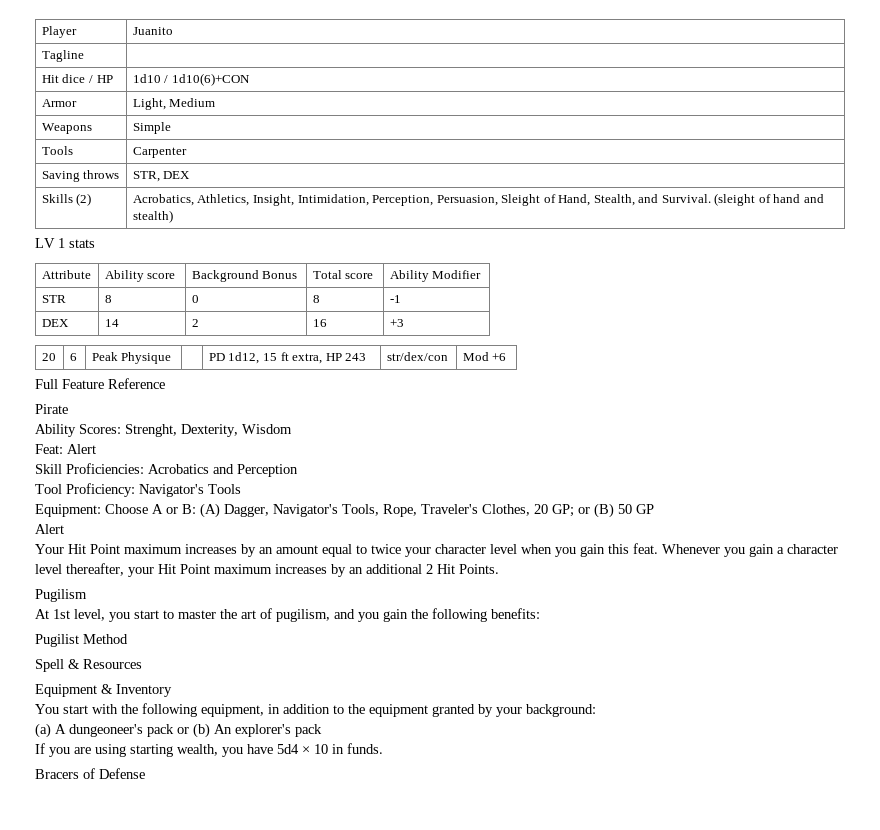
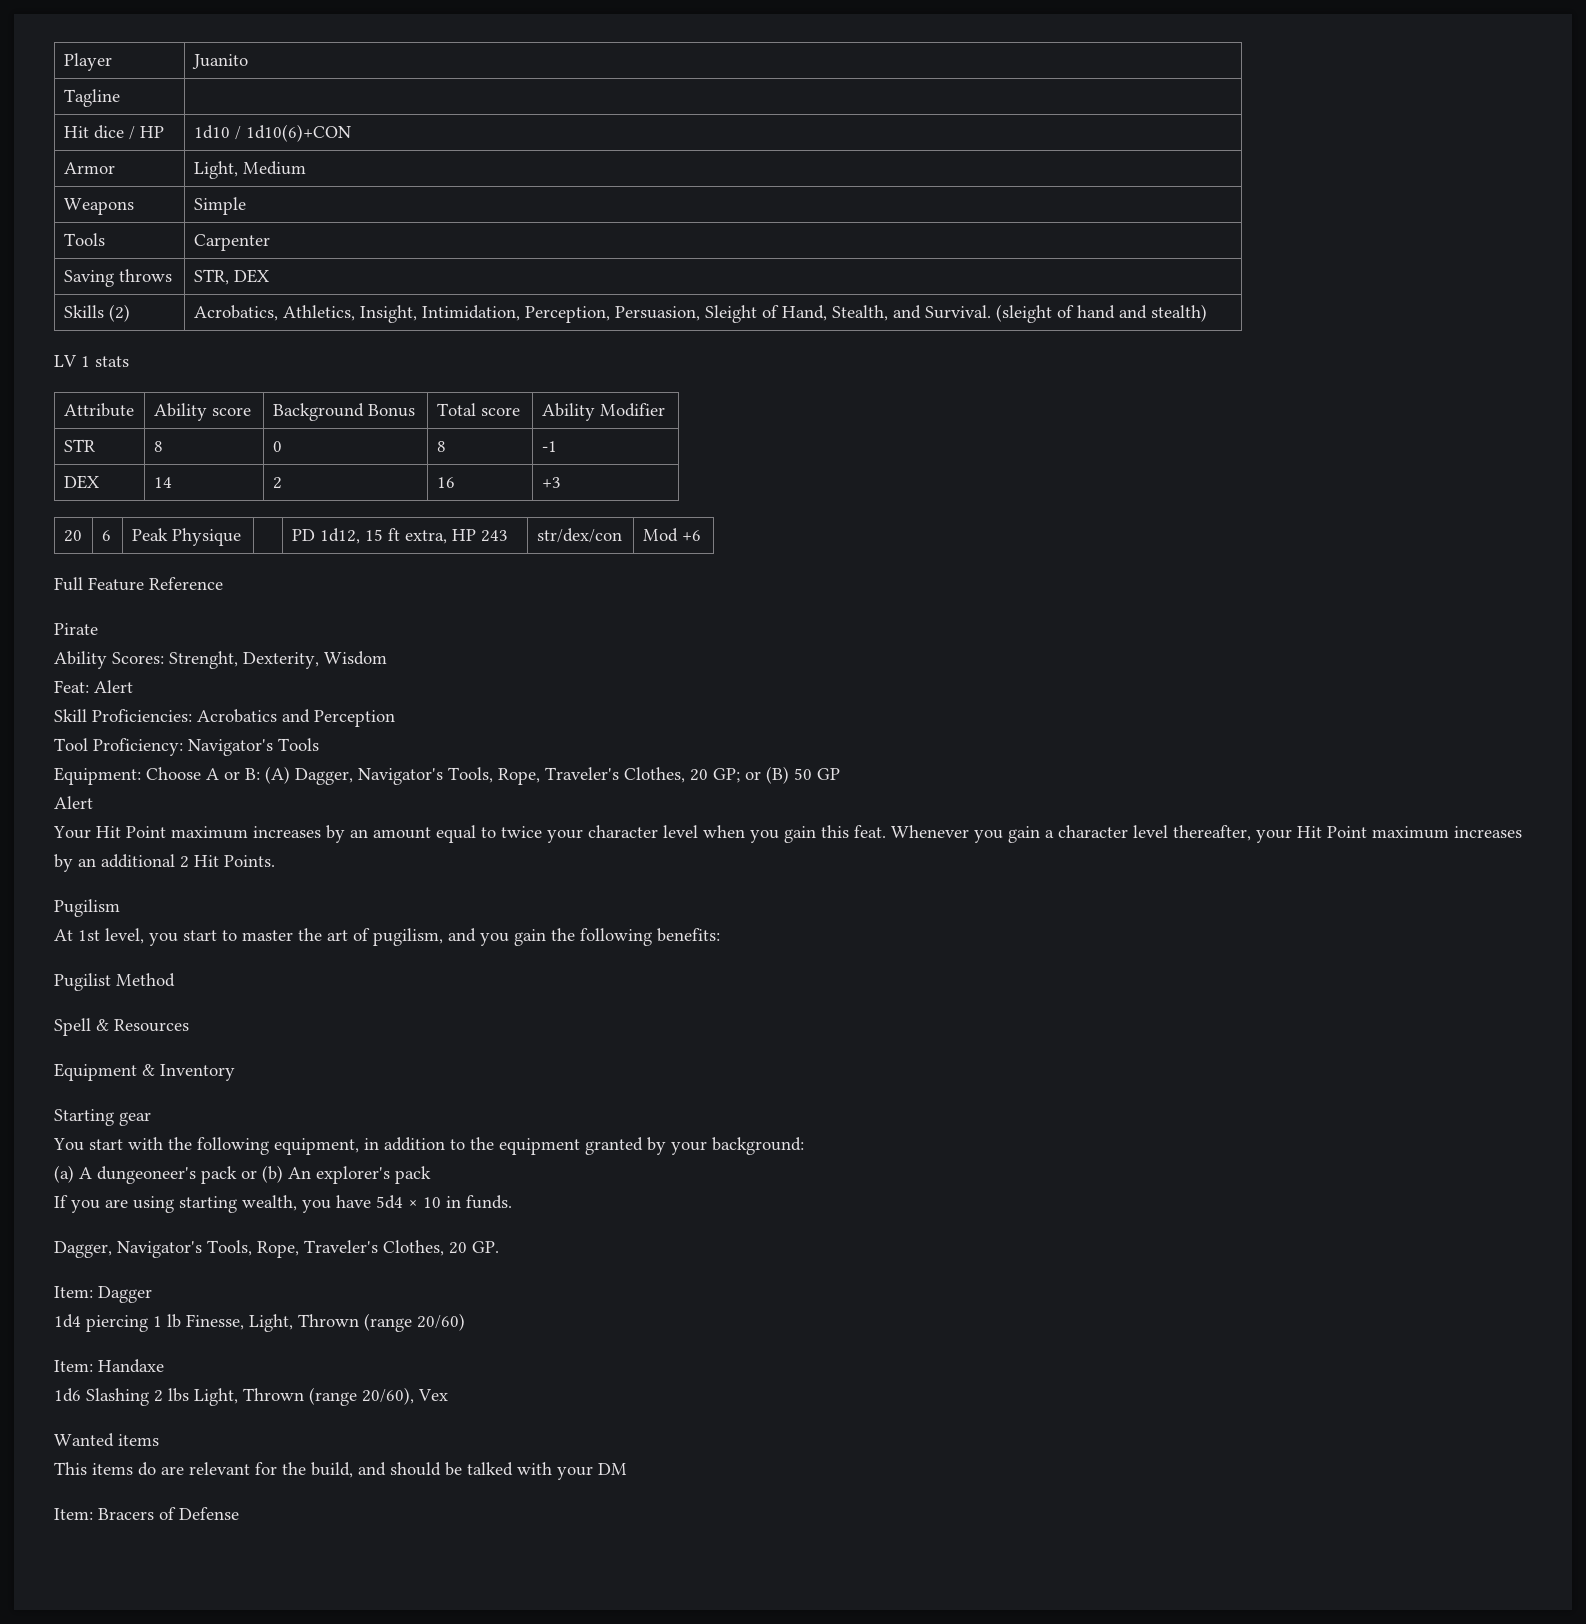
(172, 690) none -> [54,1109,151,1126] // Starting gear
(383, 748) none -> [54,1240,499,1258] [54,1286,152,1303] [54,1313,465,1332] [54,1359,164,1373] [54,1387,448,1406] [54,1433,159,1447] [54,1462,627,1480] [54,1508,93,1520] Dagger, Navigator's Tools, Rope, Traveler's Clothes, 20 GP. // Item: Dagger // 1d4 piercing 1 lb Finesse, Light, Thrown (range 20/60) // Item: Handaxe // 1d6 Slashing 2 lbs Light, Thrown (range 20/60), Vex // Wanted items // This items do are relevant for the build, and should be talked with your DM // Item:

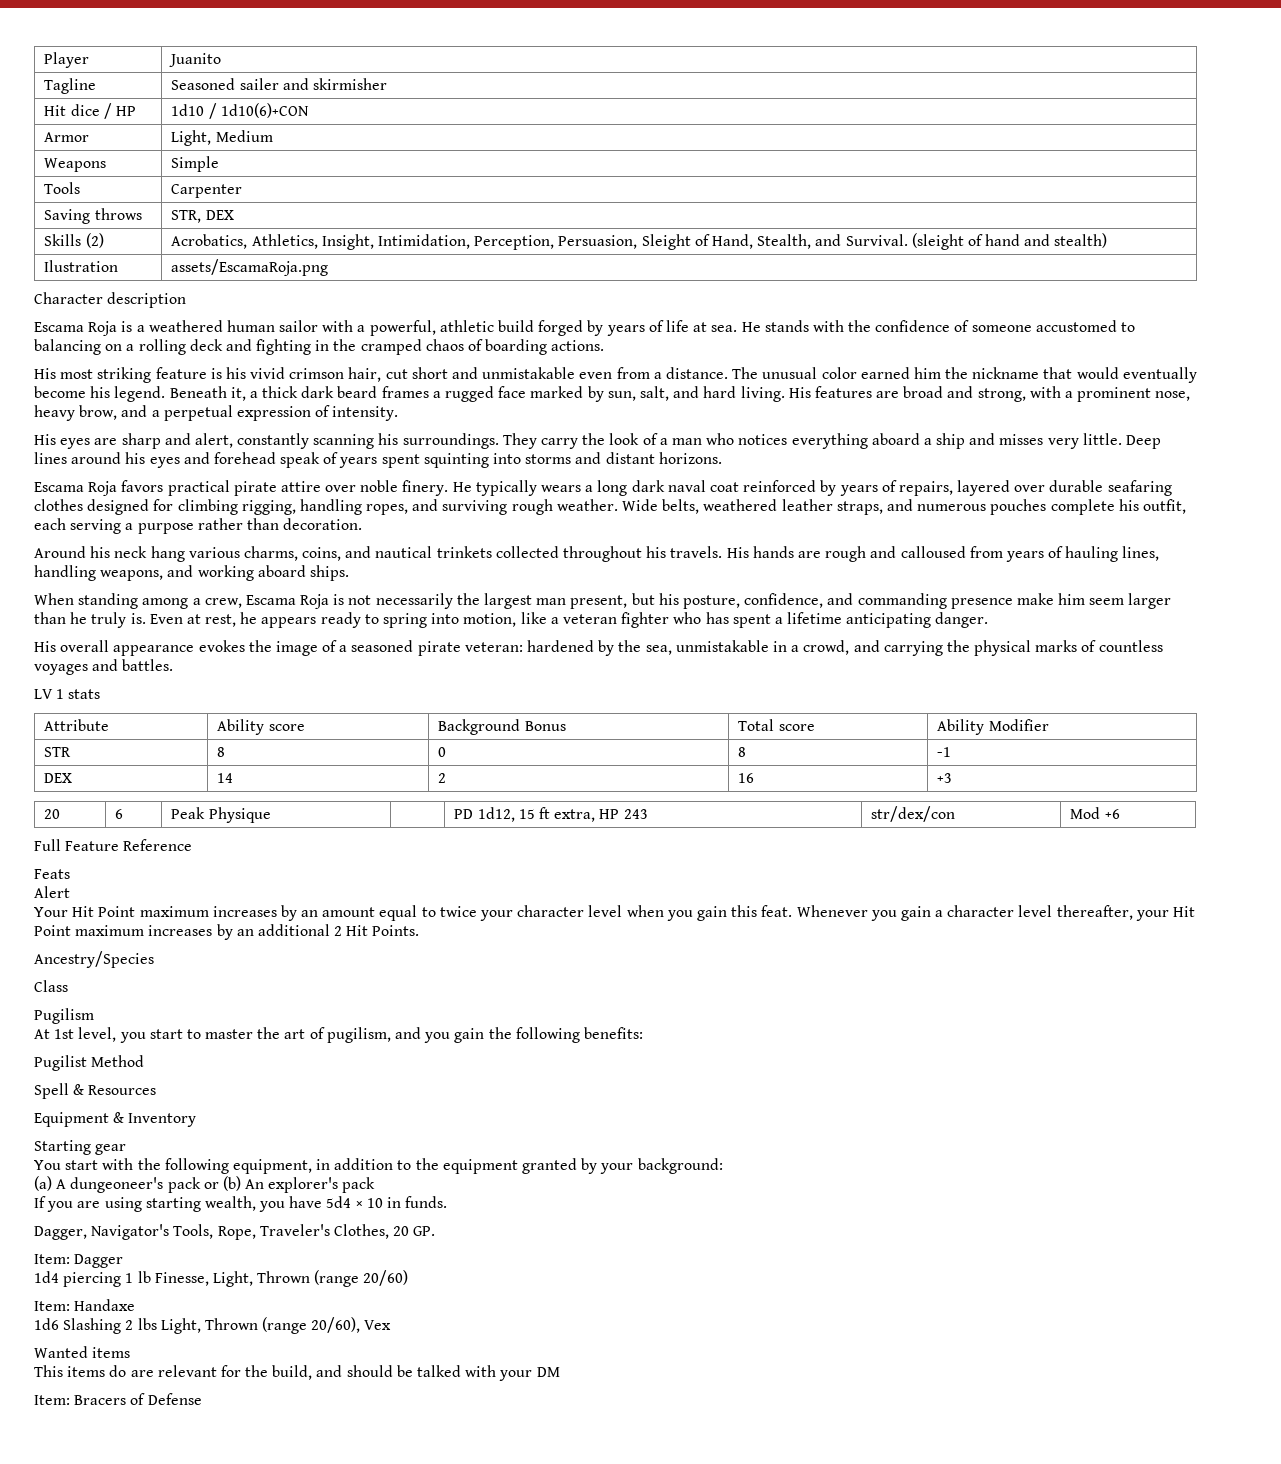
(120, 98) none -> [171,78,388,90] Seasoned sailer and skirmisher
(1207, 313) none -> [44,260,119,272] [171,259,329,276] [34,292,187,308] [34,320,1135,336] [34,339,605,355] [34,367,1197,383] [34,386,1191,402] [34,405,399,421] [34,433,1161,449] [34,452,722,468] [34,480,1172,496] [34,499,1186,515] [34,518,363,534] [34,546,1160,562] [34,565,349,581] [34,593,1172,609] [34,612,989,628] [34,640,1163,656] [34,659,174,675] // Ilustration | assets/EscamaRoja.png // Character description // Escama Roja is a weathered human sailor with a powerful, athletic build forged by years of life at sea. He stands with the confidence of someone accustomed to balancing on a rolling deck and fighting in the cramped chaos of boarding actions. // His most striking feature is his vivid crimson hair, cut short and unmistakable even from a distance. The unusual color earned him the nickname that would eventually become his legend. Beneath it, a thick dark beard frames a rugged face marked by sun, salt, and hard living. His features are broad and strong, with a prominent nose, heavy brow, and a perpetual expression of intensity. // His eyes are sharp and alert, constantly scanning his surroundings. They carry the look of a man who notices everything aboard a ship and misses very little. Deep lines around his eyes and forehead speak of years spent squinting into storms and distant horizons. // Escama Roja favors practical pirate attire over noble finery. He typically wears a long dark naval coat reinforced by years of repairs, layered over durable seafaring clothes designed for climbing rigging, handling ropes, and surviving rough weather. Wide belts, weathered leather straps, and numerous pouches complete his outfit, each serving a purpose rather than decoration. // Around his neck hang various charms, coins, and nautical trinkets collected throughout his travels. His hands are rough and calloused from years of hauling lines, handling weapons, and working aboard ships. // When standing among a crew, Escama Roja is not necessarily the largest man present, but his posture, confidence, and commanding presence make him seem larger than he truly is. Even at rest, he appears ready to spring into motion, like a veteran fighter who has spent a lifetime anticipating danger. // His overall appearance evokes the image of a seasoned pirate veteran: hardened by the sea, unmistakable in a crowd, and carrying the physical marks of countless voyages and battles.
[54,623,98,635] [54,651,387,669] [54,680,133,693] [54,709,395,727] [54,738,319,756] [54,766,840,785] Pirate // Ability Scores: Strenght, Dexterity, Wisdom // Feat: Alert // Skill Proficiencies: Acrobatics and Perception // Tool Proficiency: Navigator's Tools // Equipment: Choose A or B: (A) Dagger, Navigator's Tools, Rope, Traveler's Clothes, 20 GP; or (B) 50 GP -> [34,869,70,879] Feats
(275, 861) none -> [34,951,154,968] [34,980,68,992] // Ancestry/Species // Class

